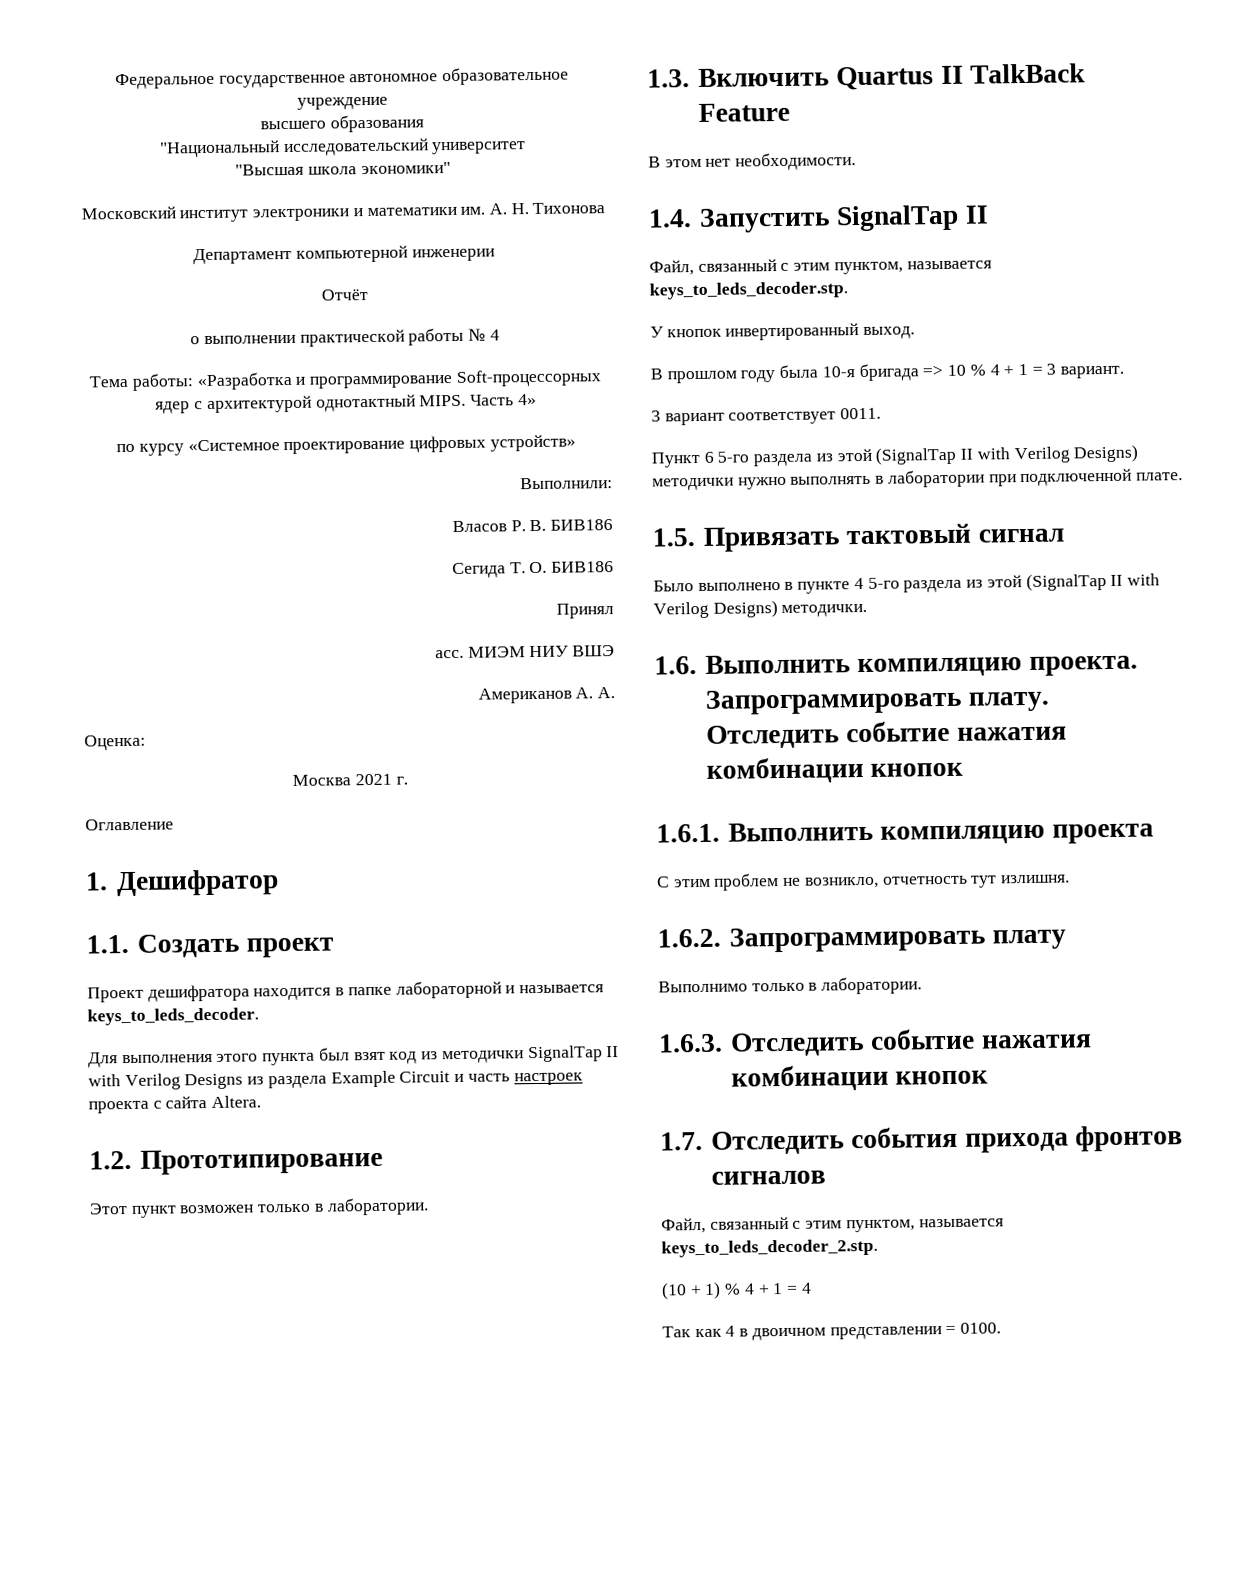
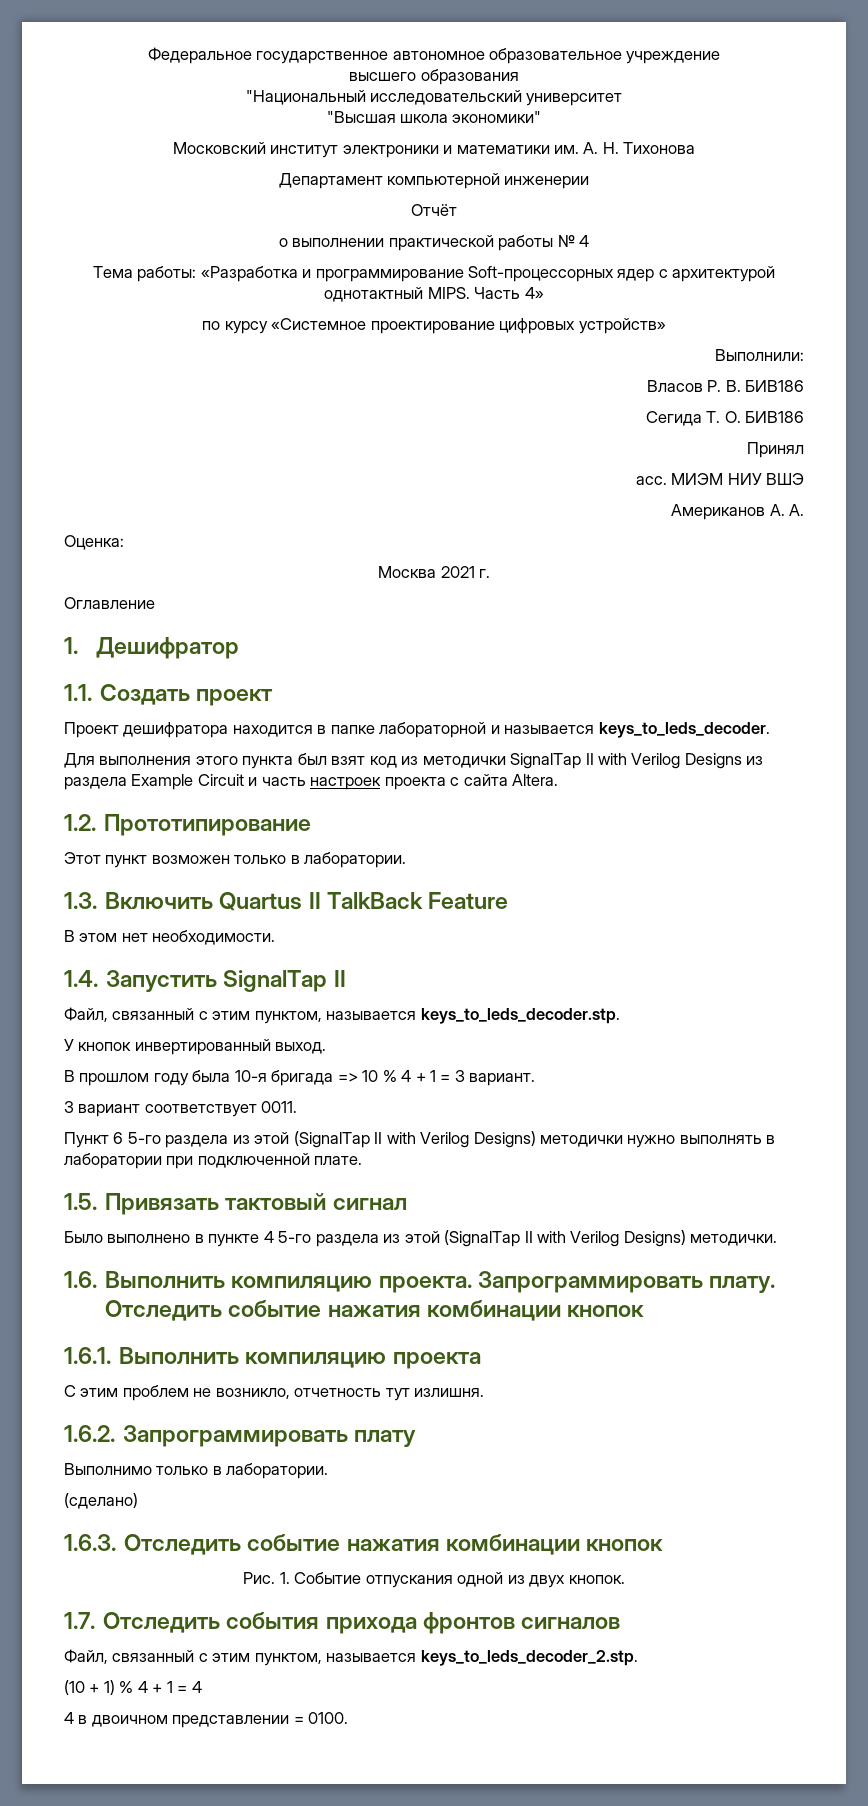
(923, 985) none -> [64,1493,138,1509] // (сделано)
(989, 1077) none -> [243,1572,625,1588] // Рис. 1. Событие отпускания одной из двух кнопок.
[662,1326,722,1338] Так как -> (202, 1687) none

